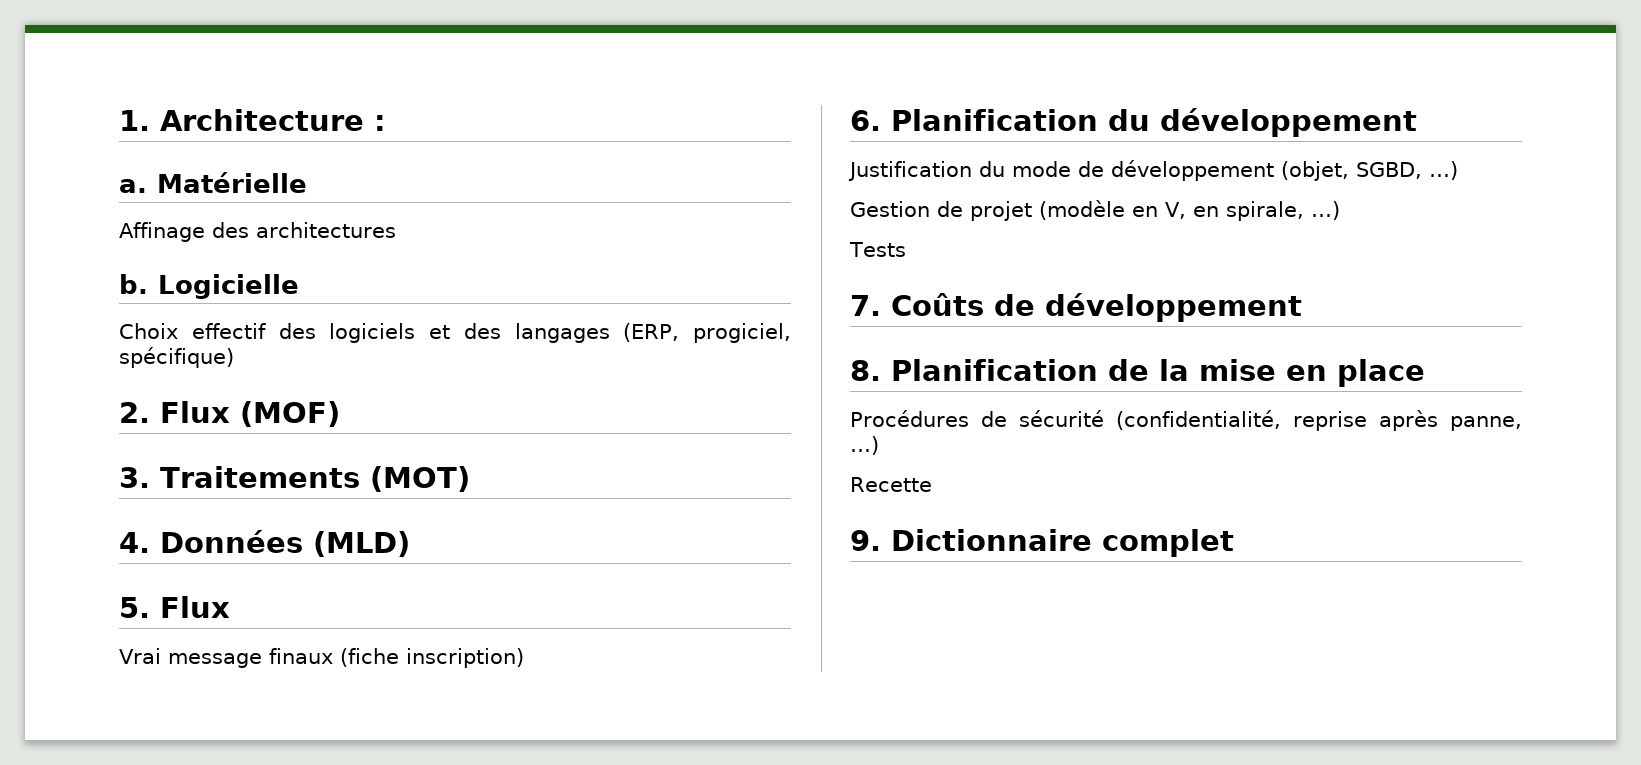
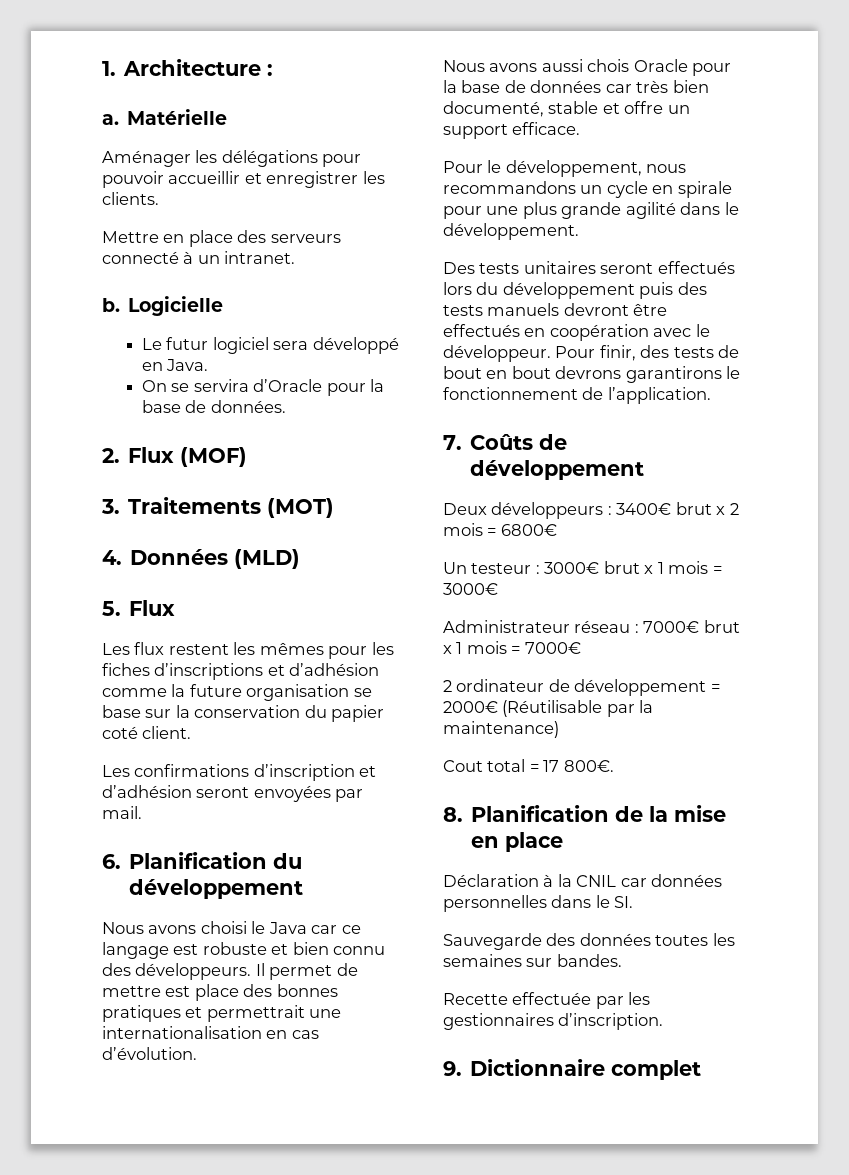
[119,222,396,242] [119,274,300,299] [119,323,791,343] [119,347,234,368] Affinage des architectures // b. Logicielle // Choix effectif des logiciels et des langages (ERP, progiciel, spécifique) -> [102,150,362,167] [102,171,385,188] [102,192,159,205] [102,230,341,247] [102,251,296,264] [102,296,224,316] [141,337,399,354] [141,359,209,371] [141,379,385,396] [141,400,286,413] Aménager les délégations pour pouvoir accueillir et enregistrer les clients. // Mettre en place des serveurs connecté à un intranet. // b. Logicielle // Le futur logiciel sera développé en Java. // On se servira d’Oracle pour la base de données.
[119,648,524,668] [850,108,1418,137] [848,160,1458,181] [850,200,1340,221] [849,242,906,257] [850,293,1303,322] Vrai message finaux (fiche inscription) // 6. Planification du développement // Justification du mode de développement (objet, SGBD, …) // Gestion de projet (modèle en V, en spirale, …) // Tests // 7. Coûts de développement -> [102,642,394,659] [102,663,380,680] [102,684,372,701] [102,705,385,722] [102,726,192,739] [102,764,377,781] [102,785,364,802] [102,806,142,819] [102,852,303,869] [129,879,304,899] [102,921,361,934] [102,942,386,959] [102,963,358,980] [102,984,338,1001] [102,1005,342,1022] [102,1026,319,1039] [102,1047,197,1060] [443,59,732,76] [443,80,709,93] [443,101,690,117] [443,122,581,139] [443,160,687,177] [443,181,732,198] [443,202,739,219] [443,223,579,240] [443,261,735,274] [443,282,707,299] [443,303,668,316] [443,324,710,341] [443,345,740,362] [443,366,741,383] [443,387,711,404] [443,434,568,450] [470,460,645,480] [443,502,739,519] [443,523,557,536] [443,561,722,574] [443,583,498,595] [443,620,740,633] [443,641,581,654] [443,679,720,696] [443,700,654,717] [443,721,559,738] [443,759,614,772] Les flux restent les mêmes pour les fiches d’inscriptions et d’adhésion comme la future organisation se base sur la conservation du papier coté client. // Les confirmations d’inscription et d’adhésion seront envoyées par mail. // 6. Planification du développement // Nous avons choisi le Java car ce langage est robuste et bien connu des développeurs. Il permet de mettre est place des bonnes pratiques et permettrait une internationalisation en cas d’évolution. // Nous avons aussi chois Oracle pour la base de données car très bien documenté, stable et offre un support efficace. // Pour le développement, nous recommandons un cycle en spirale pour une plus grande agilité dans le développement. // Des tests unitaires seront effectués lors du développement puis des tests manuels devront être effectués en coopération avec le développeur. Pour finir, des tests de bout en bout devrons garantirons le fonctionnement de l’application. // 7. Coûts de développement // Deux développeurs : 3400€ brut x 2 mois = 6800€ // Un testeur : 3000€ brut x 1 mois = 3000€ // Administrateur réseau : 7000€ brut x 1 mois = 7000€ // 2 ordinateur de développement = 2000€ (Réutilisable par la maintenance) // Cout total = 17 800€.
[850,410,1522,431] [850,436,879,455] [850,477,932,492] Procédures de sécurité (confidentialité, reprise après panne, …) // Recette -> [443,874,723,887] [443,895,634,912] [443,933,735,950] [443,954,622,967] [443,992,651,1009] [443,1013,664,1030] Déclaration à la CNIL car données personnelles dans le SI. // Sauvegarde des données toutes les semaines sur bandes. // Recette effectuée par les gestionnaires d’inscription.

